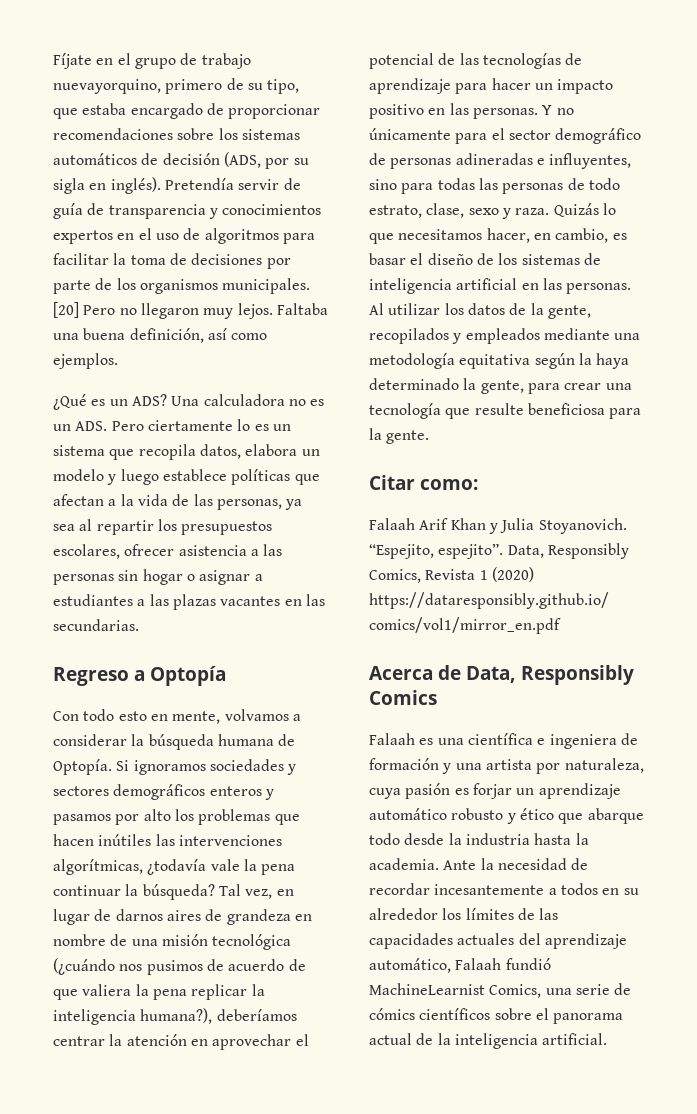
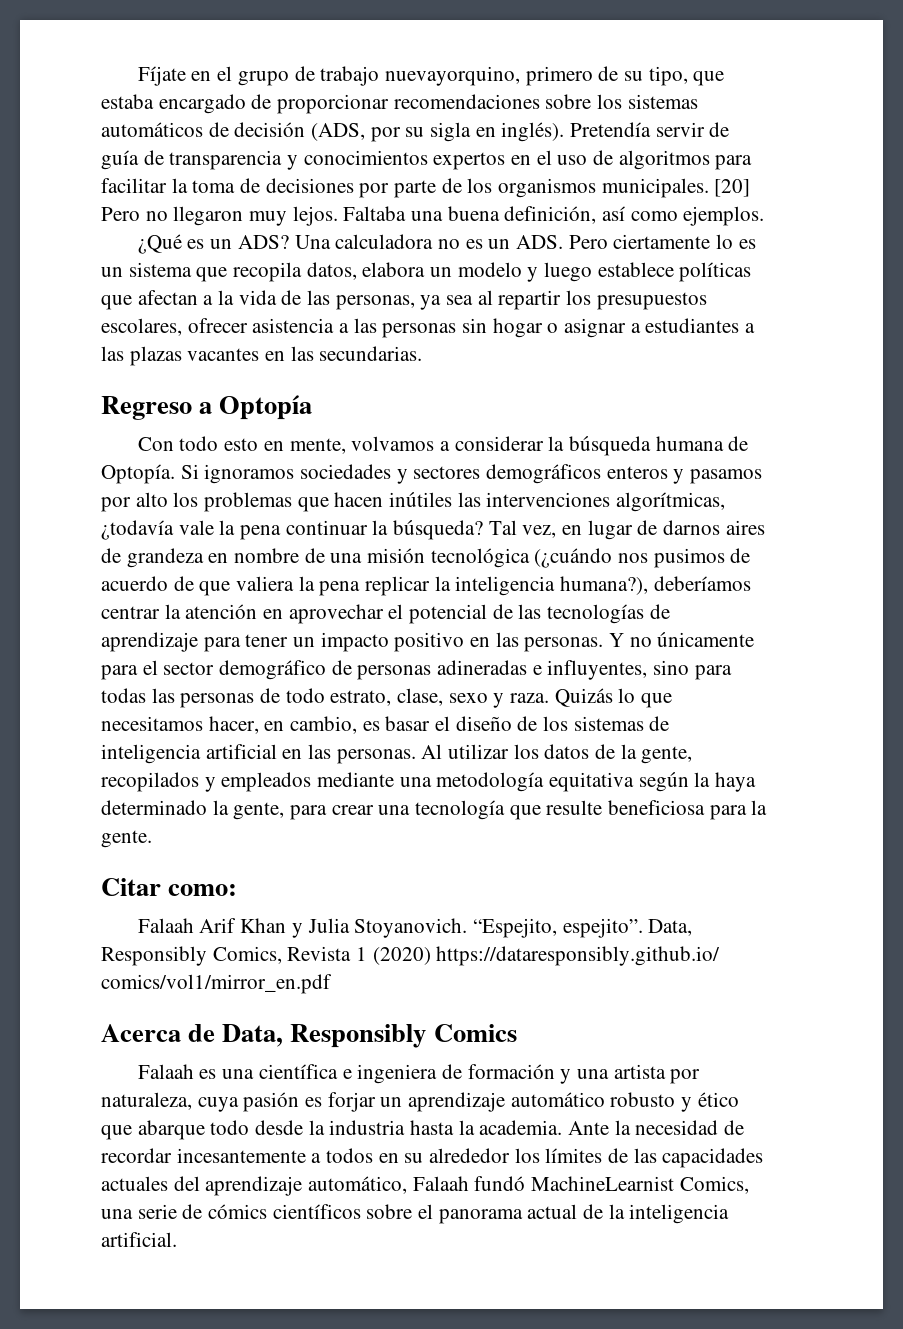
[491,78,531,90] hacer -> [245,634,289,647] tener
[505,958,551,970] fundió -> [474,1176,526,1191] fundó

